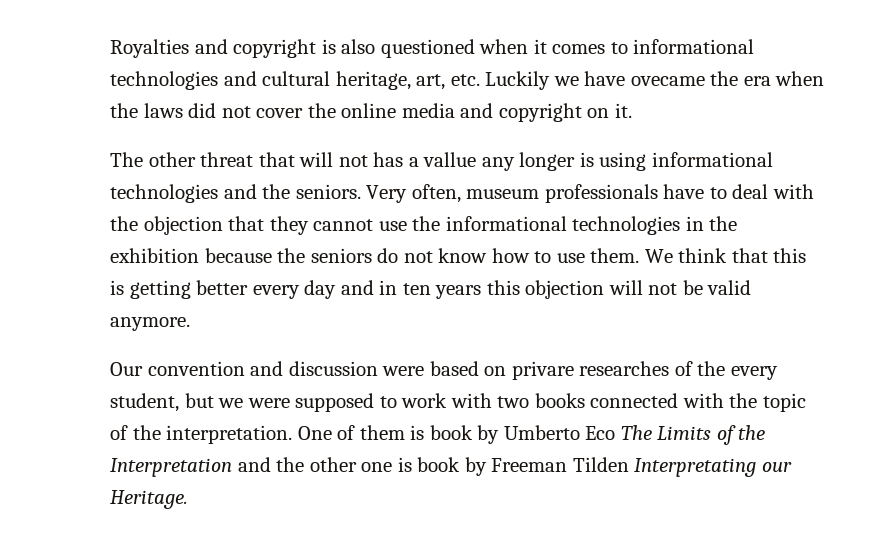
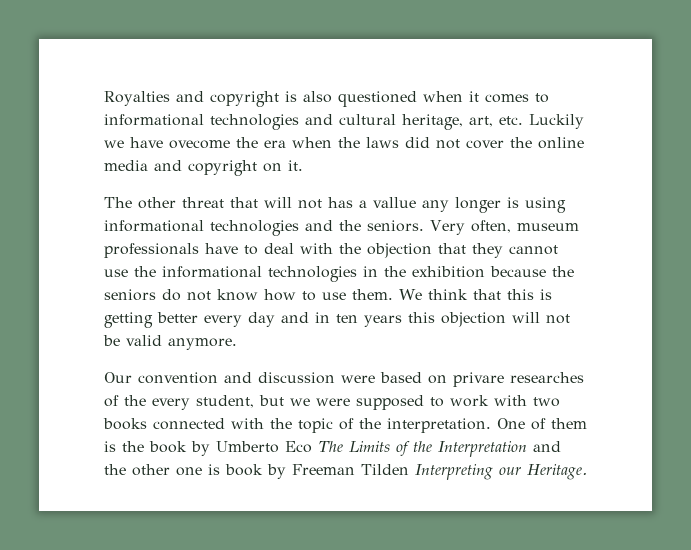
[630,76,705,86] ovecame -> [169,140,230,149] ovecome
(425, 432) none -> [122,441,144,452] the
[634,458,757,477] Interpretating -> [415,464,493,480] Interpreting

